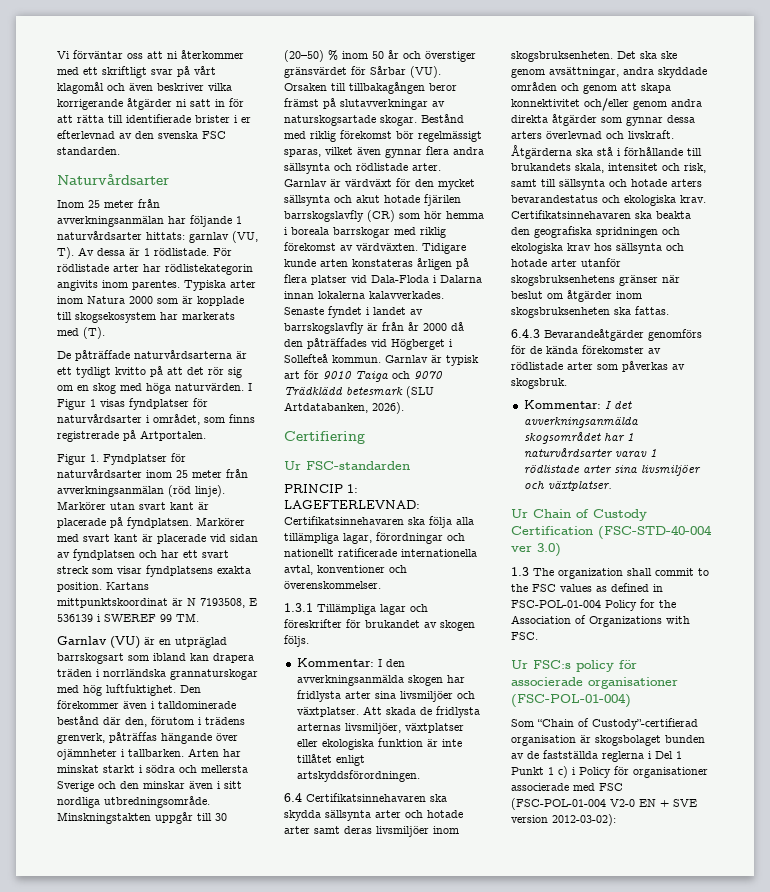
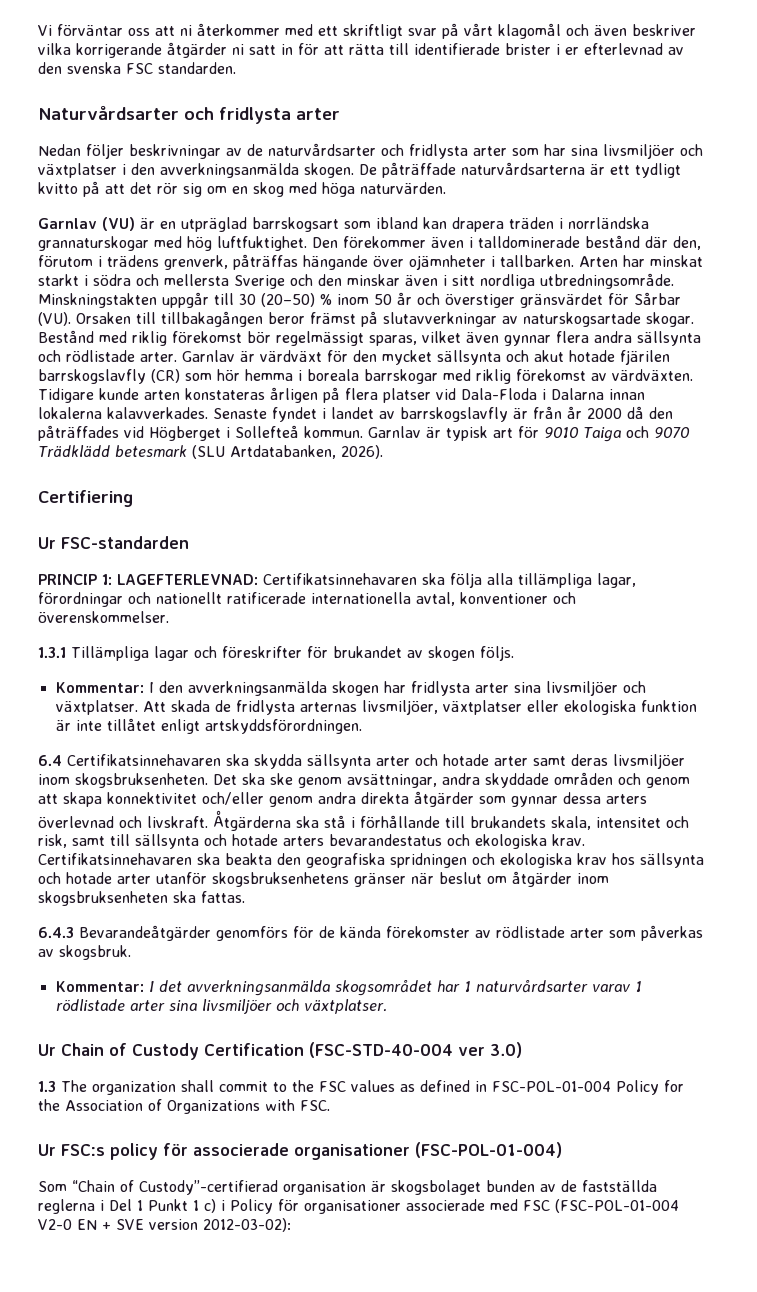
[57,199,160,208] [57,215,242,227] [57,231,258,243] [57,247,232,259] [57,264,253,275] [57,280,256,291] [57,296,244,306] [57,312,235,323] [57,327,105,339] // Inom 25 meter från avverkningsanmälan har följande 1 naturvårdsarter hittats: garnlav (VU, T). Av dessa är 1 rödlistade. För rödlistade arter har rödlistekategorin angivits inom parentes. Typiska arter inom Natura 2000 som är kopplade till skogsekosystem har markerats med (T). // -> [184,107,340,124] [38,143,703,159] [38,163,354,178] och fridlysta arter // Nedan följer beskrivningar av de naturvårdsarter och fridlysta arter som har sina livsmiljöer och växtplatser i den avverkningsanmälda skogen.
[248,383,252,391] [57,398,208,410] [57,414,255,425] [57,430,206,442] [57,453,186,465] [57,469,248,478] [57,485,225,497] [57,501,209,510] [57,517,245,529] [57,534,258,544] [57,549,229,561] [57,565,251,577] [57,582,149,592] [57,598,257,608] [57,613,199,622] I Figur 1 visas fyndplatser för naturvårdsarter i området, som finns registrerade på Artportalen. // Figur 1. Fyndplatser för naturvårdsarter inom 25 meter från avverkningsanmälan (röd linje). Markörer utan svart kant är placerade på fyndplatsen. Markörer med svart kant är placerade vid sidan av fyndplatsen och har ett svart streck som visar fyndplatsens exakta position. Kartans mittpunktskoordinat är N 7193508, E 536139 i SWEREF 99 TM. -> (446, 188) none

